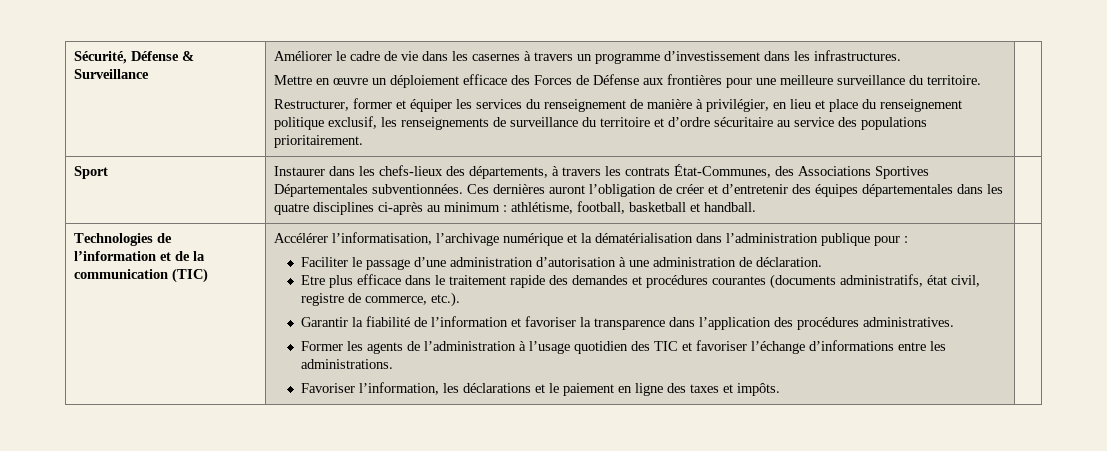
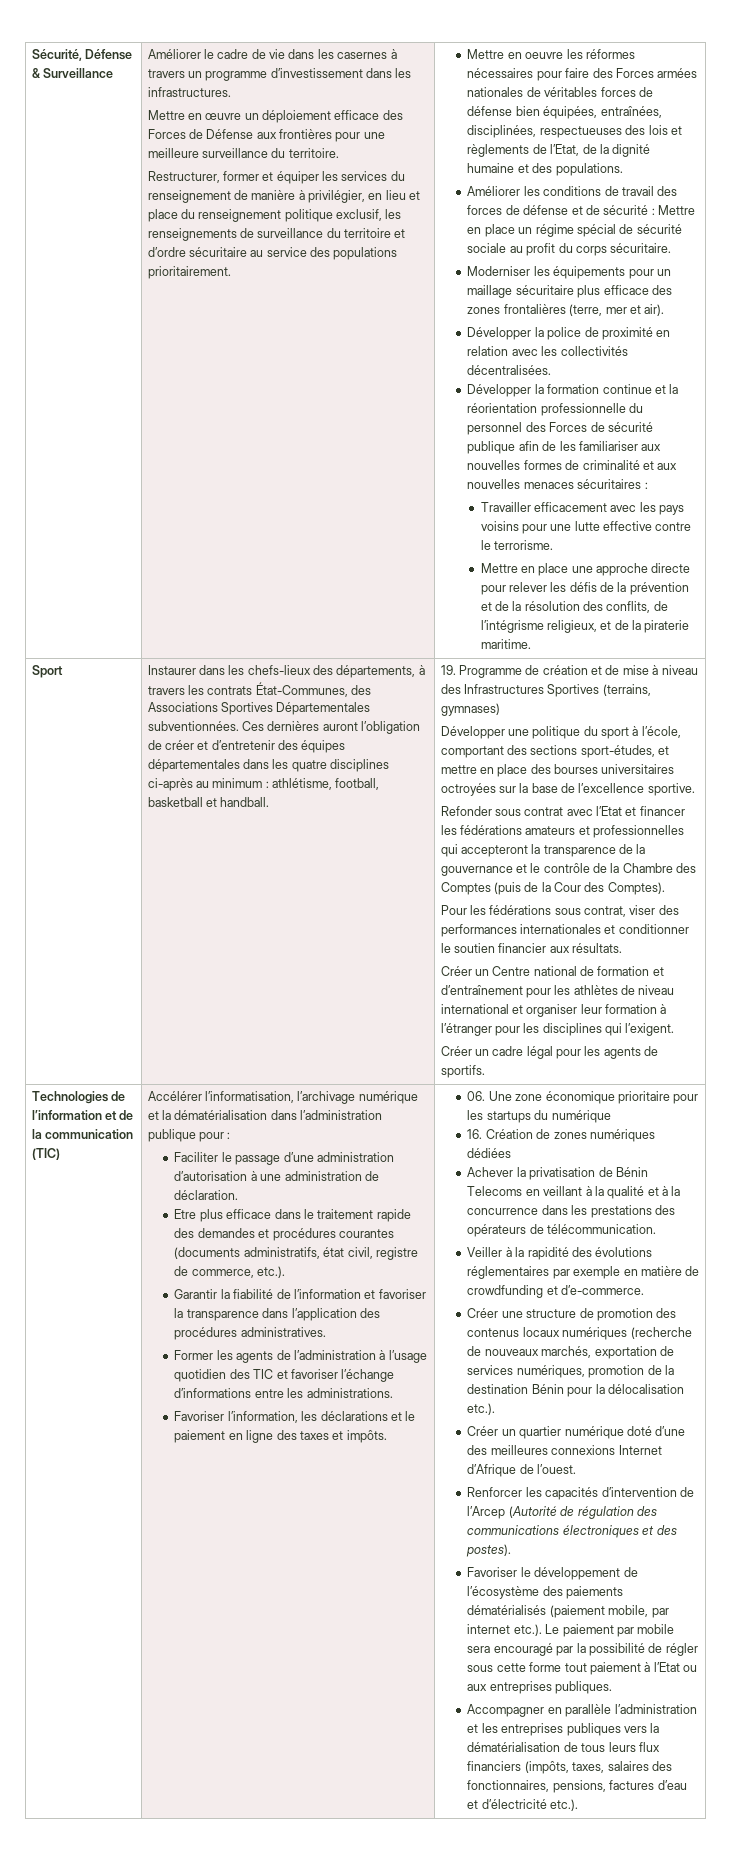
(364, 141) none -> [467,49,635,59] [467,68,698,81] [467,87,653,97] [467,106,662,119] [467,125,682,138] [467,144,651,157] [467,163,623,176] [467,186,678,196] [467,205,696,215] [467,224,682,237] [467,243,672,256] [467,266,671,279] [467,285,672,298] [467,304,665,316] [467,327,671,340] [467,346,628,356] [467,365,552,375] [467,384,679,397] [467,403,644,416] [467,422,653,435] [467,441,662,454] [467,460,678,470] [467,479,648,489] [480,502,685,515] [480,521,692,534] [480,540,553,550] [480,563,691,576] [480,582,689,595] [480,601,668,613] [480,620,690,633] [480,639,531,649] Mettre en oeuvre les réformes nécessaires pour faire des Forces armées nationales de véritables forces de défense bien équipées, entraînées, disciplinées, respectueuses des lois et règlements de l’Etat, de la dignité humaine et des populations. // Améliorer les conditions de travail des forces de défense et de sécurité : Mettre en place un régime spécial de sécurité sociale au profit du corps sécuritaire. // Moderniser les équipements pour un maillage sécuritaire plus efficace des zones frontalières (terre, mer et air). // Développer la police de proximité en relation avec les collectivités décentralisées. // Développer la formation continue et la réorientation professionnelle du personnel des Forces de sécurité publique afin de les familiariser aux nouvelles formes de criminalité et aux nouvelles menaces sécuritaires : // Travailler efficacement avec les pays voisins pour une lutte effective contre le terrorisme. // Mettre en place une approche directe pour relever les défis de la prévention et de la résolution des conflits, de l’intégrisme religieux, et de la piraterie maritime.
(757, 207) none -> [440,665,698,678] [440,684,651,697] [440,703,500,716] [440,726,681,739] [440,745,670,758] [440,764,675,777] [440,783,695,796] [440,806,685,816] [440,825,685,838] [440,844,646,857] [440,863,697,876] [440,882,665,895] [440,905,679,917] [440,924,689,937] [440,943,623,953] [440,966,664,976] [440,985,675,998] [440,1004,667,1017] [440,1023,675,1036] [440,1046,659,1059] [440,1065,485,1078] 19. Programme de création et de mise à niveau des Infrastructures Sportives (terrains, gymnases) // Développer une politique du sport à l’école, comportant des sections sport-études, et mettre en place des bourses universitaires octroyées sur la base de l’excellence sportive. // Refonder sous contrat avec l’Etat et financer les fédérations amateurs et professionnelles qui accepteront la transparence de la gouvernance et le contrôle de la Chambre des Comptes (puis de la Cour des Comptes). // Pour les fédérations sous contrat, viser des performances internationales et conditionner le soutien financier aux résultats. // Créer un Centre national de formation et d’entraînement pour les athlètes de niveau international et organiser leur formation à l’étranger pour les disciplines qui l’exigent. // Créer un cadre légal pour les agents de sportifs.
(780, 389) none -> [467,1091,699,1104] [467,1110,611,1123] [467,1129,655,1142] [467,1148,512,1158] [467,1167,648,1180] [467,1186,681,1199] [467,1205,675,1218] [467,1224,657,1237] [467,1247,653,1260] [467,1266,700,1279] [467,1285,645,1298] [467,1308,677,1321] [467,1327,692,1340] [467,1346,674,1359] [467,1365,674,1378] [467,1384,684,1397] [467,1403,496,1415] [467,1426,686,1439] [467,1445,662,1455] [467,1464,577,1477] [467,1487,694,1500] [467,1506,657,1519] [467,1525,677,1538] [466,1544,512,1557] [467,1567,638,1580] [467,1586,624,1599] [467,1605,669,1618] [467,1624,675,1637] [467,1643,698,1656] [467,1662,698,1675] [467,1681,613,1694] [467,1704,697,1717] [467,1723,660,1736] [467,1742,660,1752] [467,1761,672,1774] [467,1780,687,1793] [467,1799,579,1811] 06. Une zone économique prioritaire pour les startups du numérique // 16. Création de zones numériques dédiées // Achever la privatisation de Bénin Telecoms en veillant à la qualité et à la concurrence dans les prestations des opérateurs de télécommunication. // Veiller à la rapidité des évolutions réglementaires par exemple en matière de crowdfunding et d’e-commerce. // Créer une structure de promotion des contenus locaux numériques (recherche de nouveaux marchés, exportation de services numériques, promotion de la destination Bénin pour la délocalisation etc.). // Créer un quartier numérique doté d’une des meilleures connexions Internet d’Afrique de l’ouest. // Renforcer les capacités d’intervention de l’Arcep (Autorité de régulation des communications électroniques et des postes). // Favoriser le développement de l’écosystème des paiements dématérialisés (paiement mobile, par internet etc.). Le paiement par mobile sera encouragé par la possibilité de régler sous cette forme tout paiement à l’Etat ou aux entreprises publiques. // Accompagner en parallèle l’administration et les entreprises publiques vers la dématérialisation de tous leurs flux financiers (impôts, taxes, salaires des fonctionnaires, pensions, factures d’eau et d’électricité etc.).

